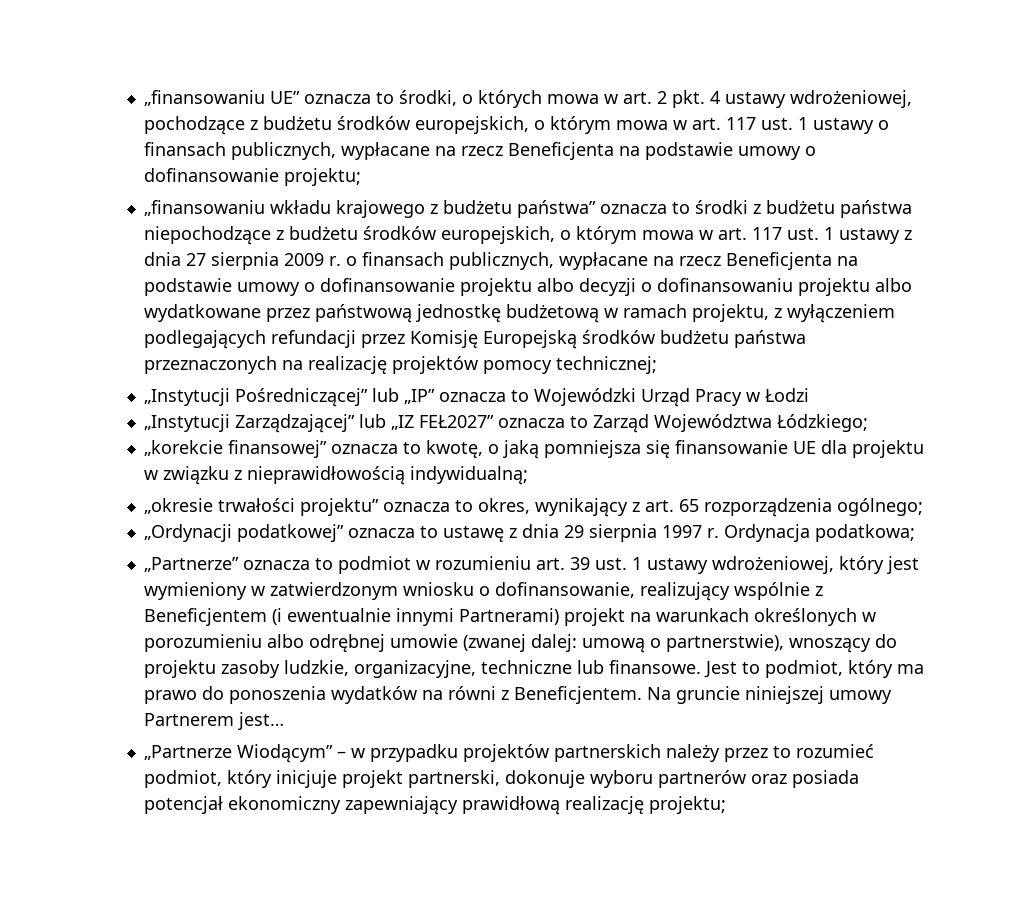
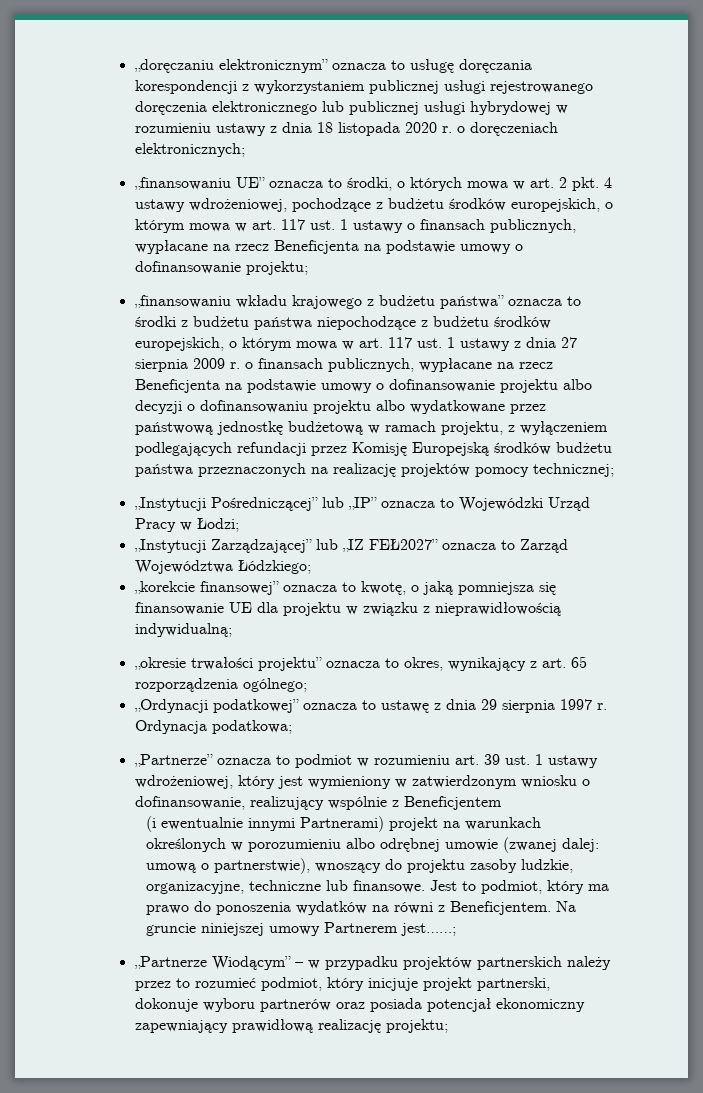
(143, 98) none -> [134,59,532,73] [134,80,593,94] [134,101,568,115] [134,122,558,136] [134,143,245,157] „doręczaniu elektronicznym” oznacza to usługę doręczania korespondencji z wykorzystaniem publicznej usługi rejestrowanego doręczenia elektronicznego lub publicznej usługi hybrydowej w rozumieniu ustawy z dnia 18 listopada 2020 r. o doręczeniach elektronicznych; //
[764,388,809,402] Łodzi -> [196,518,239,532] Łodzi;
(267, 617) none -> (502, 803) //
[237,712,284,730] jest… -> [400,923,456,936] jest……;

